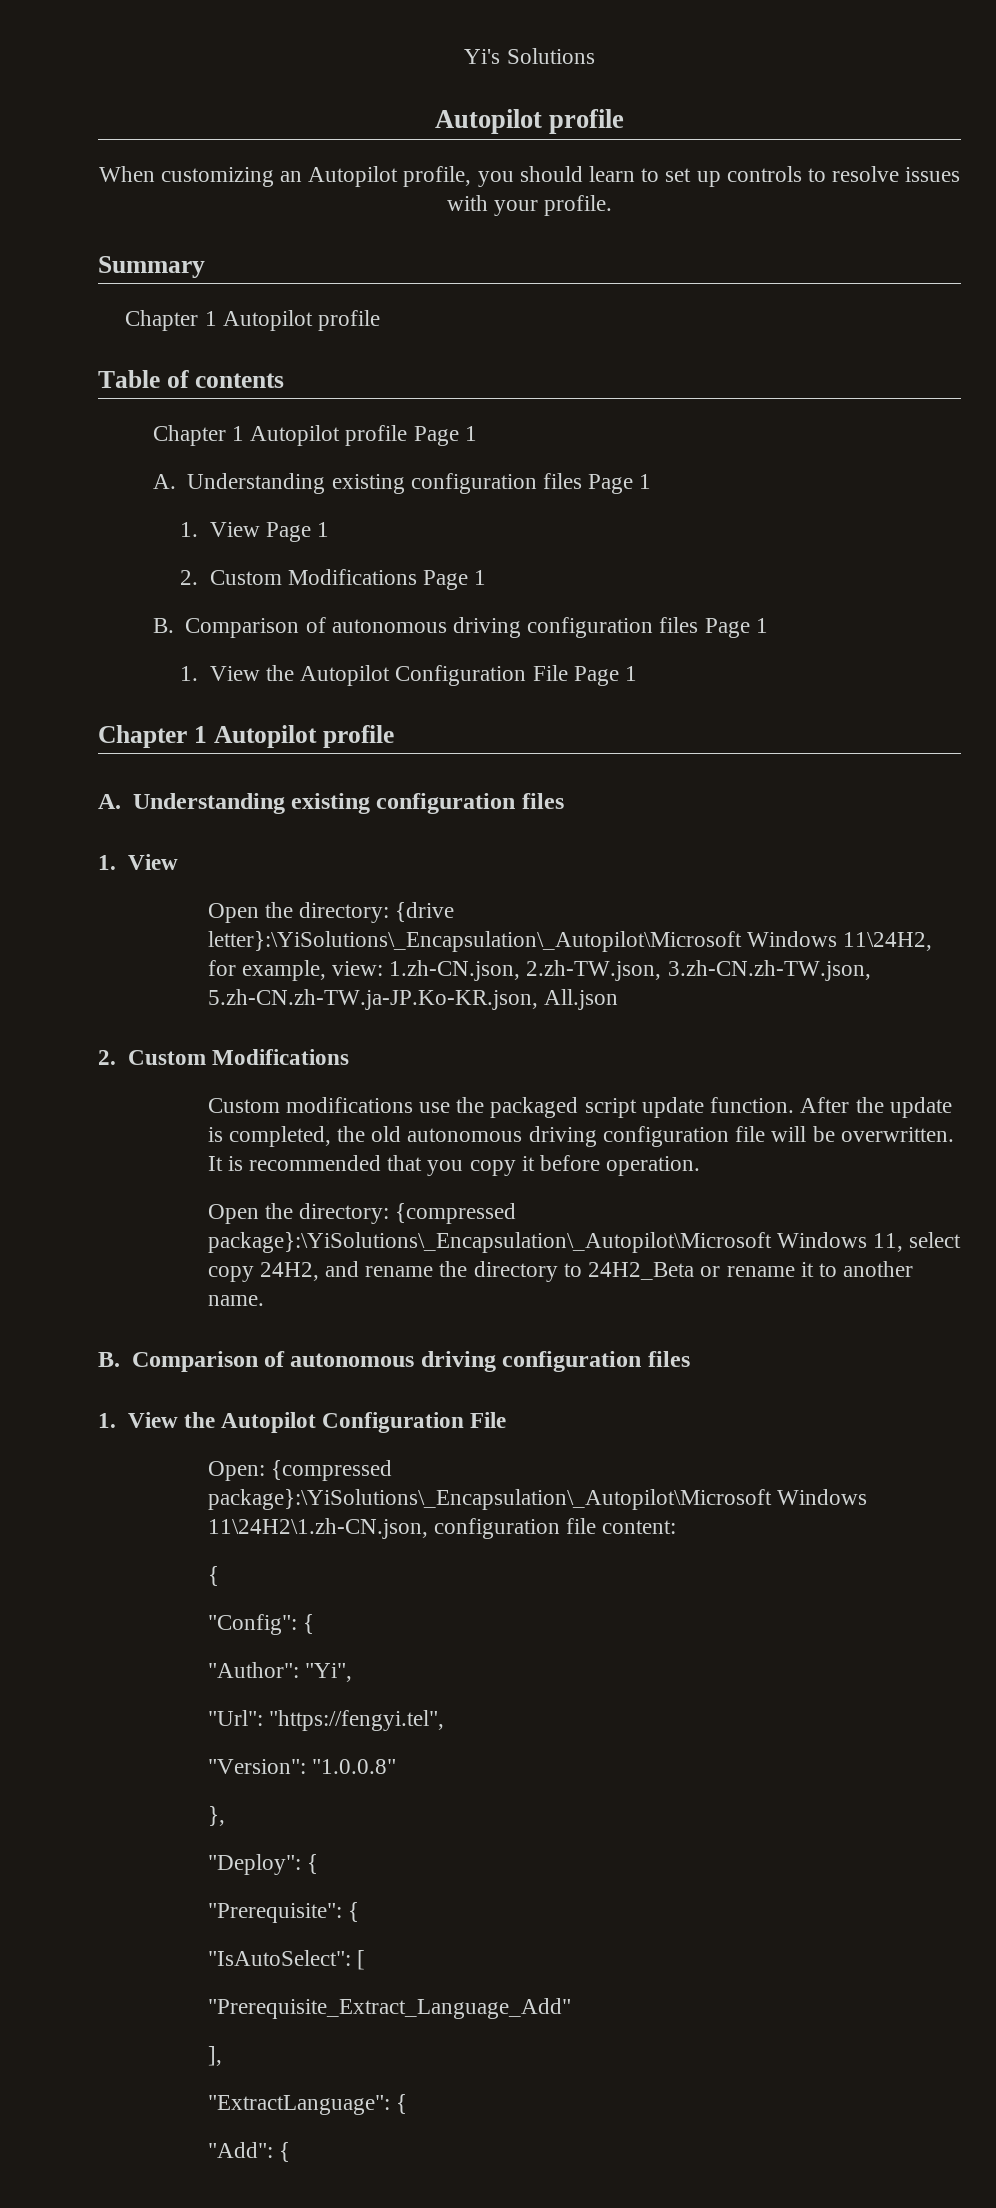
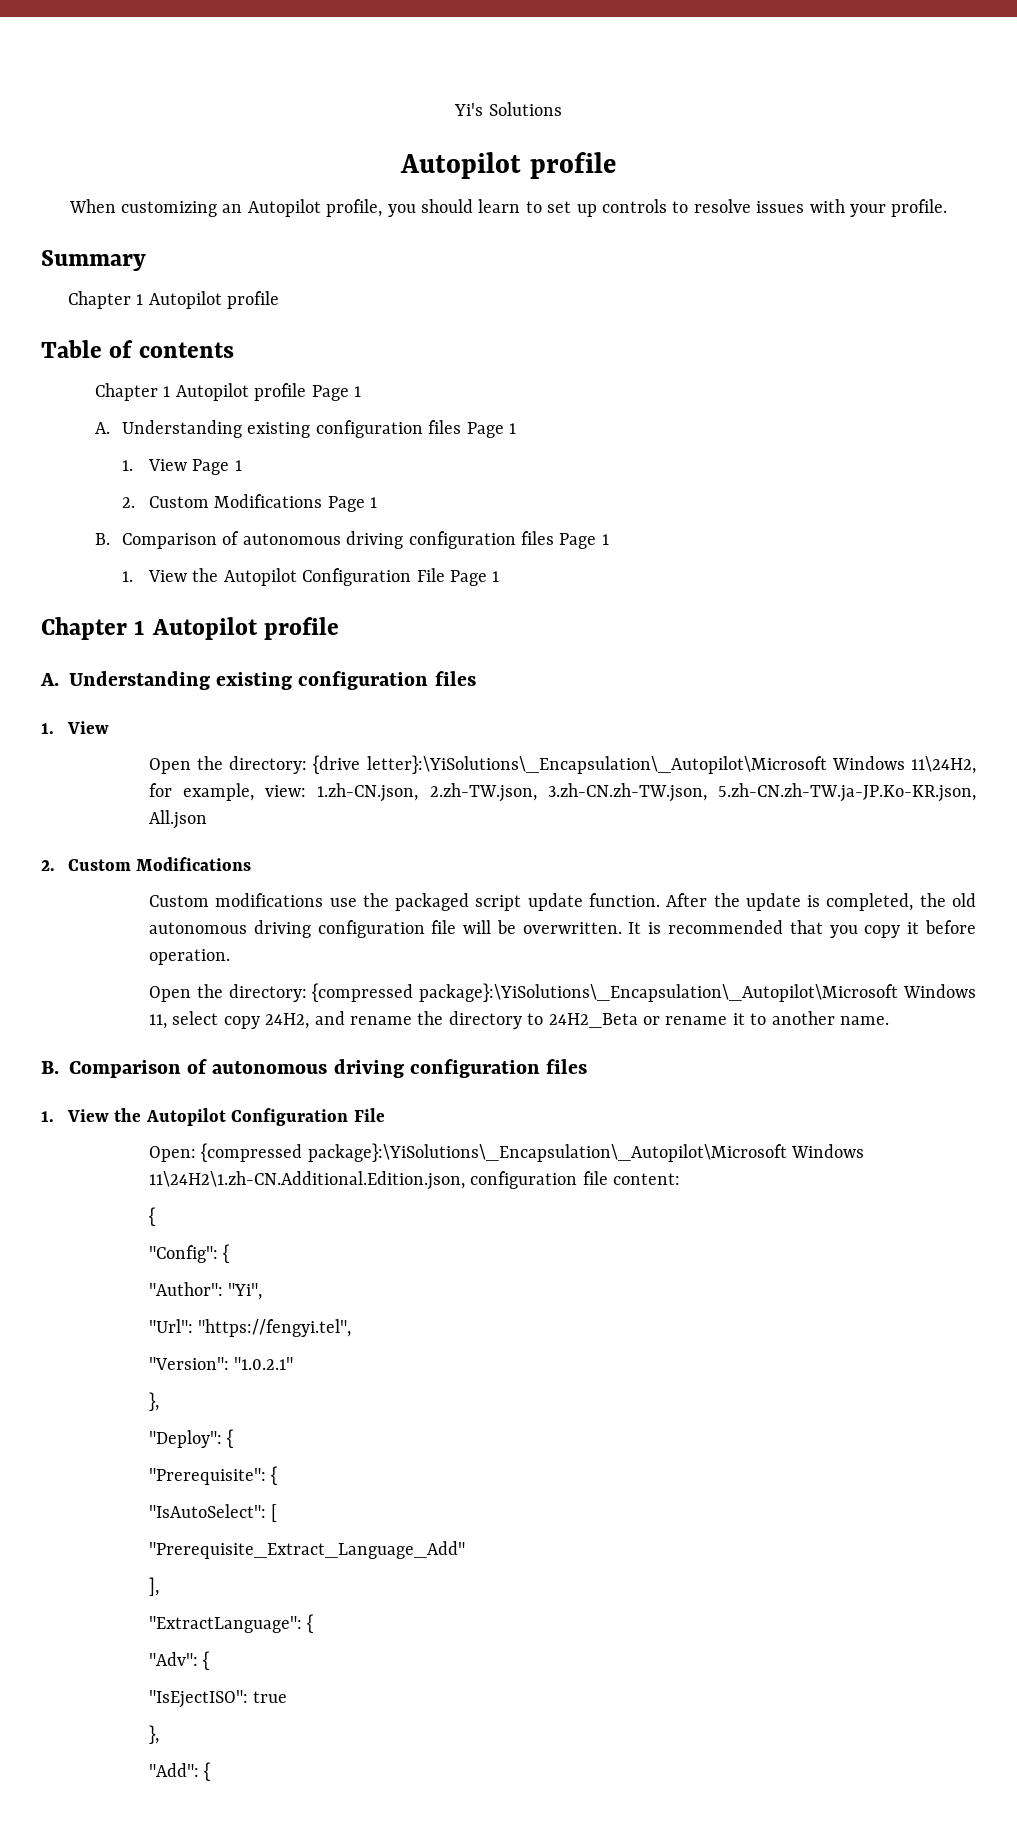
[207,1518,428,1539] 11\24H2\1.zh-CN.json, -> [148,1171,465,1190] 11\24H2\1.zh-CN.Additional.Edition.json,
[311,1759,396,1774] "1.0.0.8" -> [234,1357,294,1370] "1.0.2.1"
(407, 2104) none -> [148,1651,211,1670] [148,1690,288,1708] [148,1725,159,1744] // "Adv": { // "IsEjectISO": true // },

